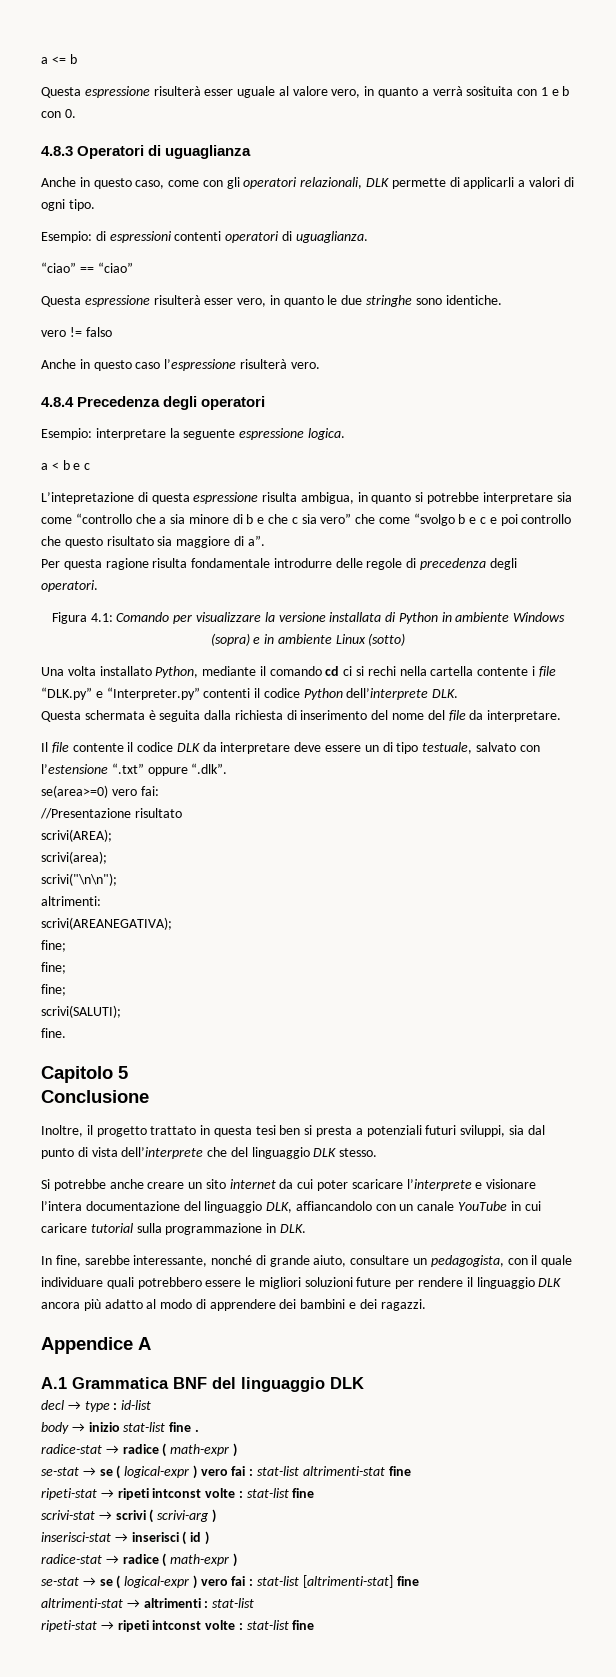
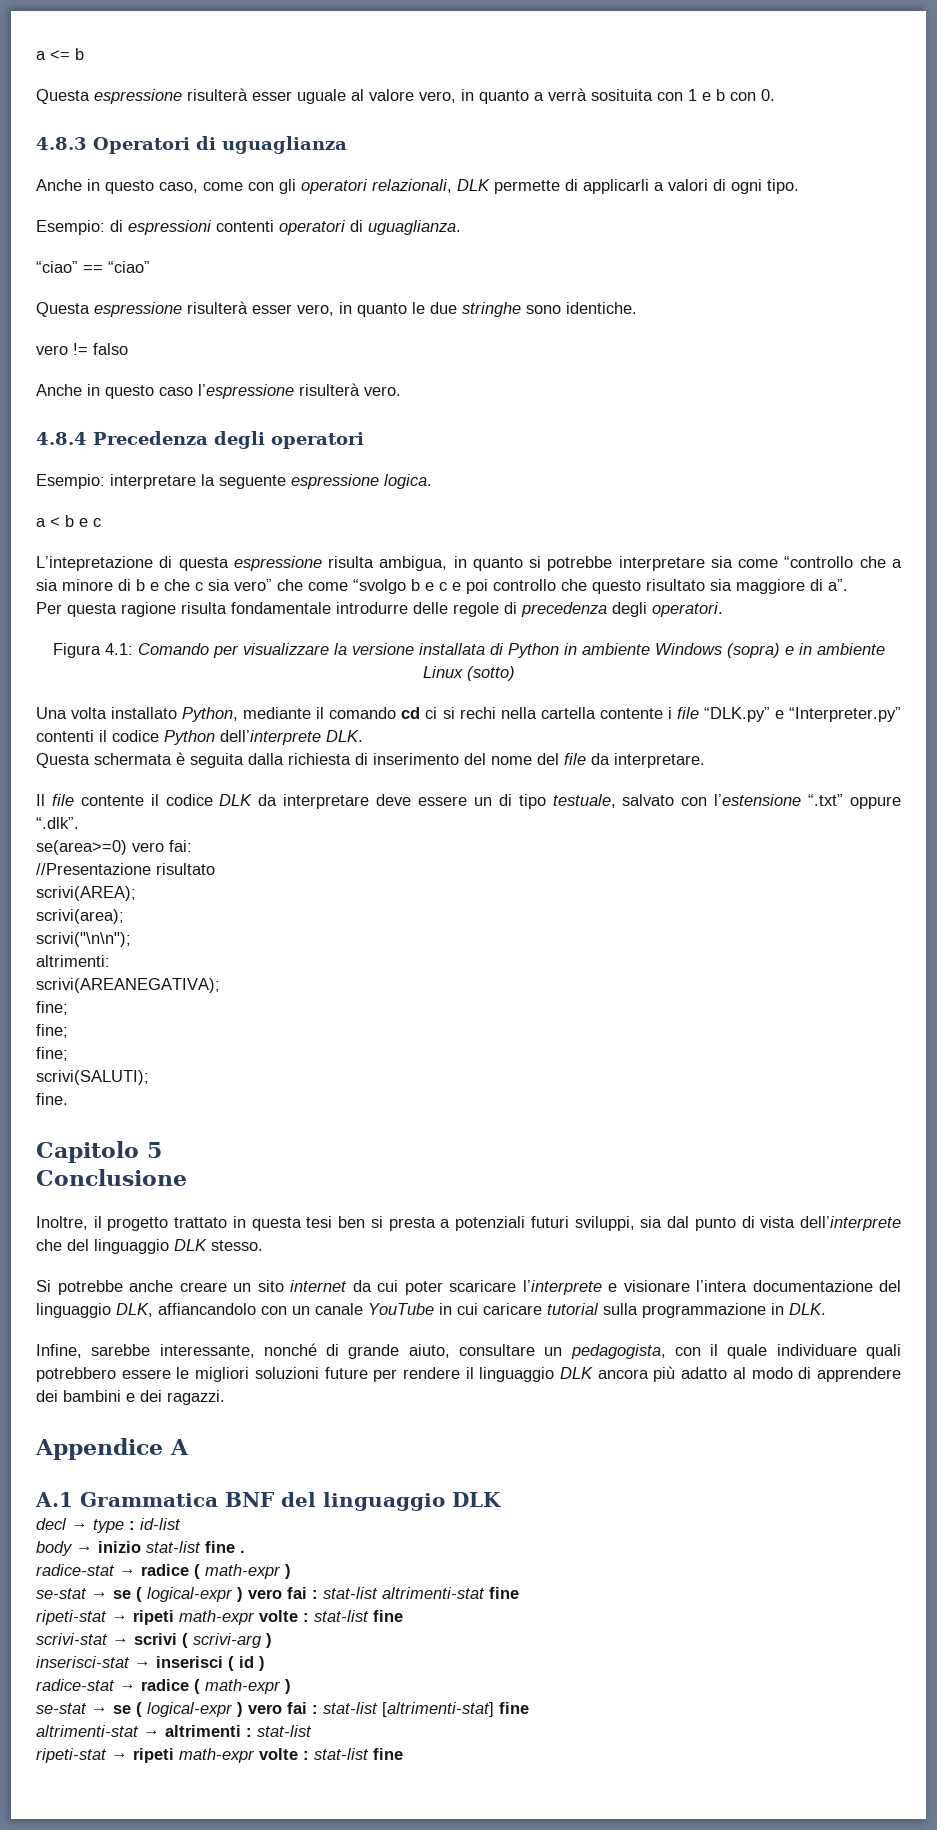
[41,1255,81,1267] In fine, -> [36,1344,82,1358] Infine,
[152,1488,202,1498] intconst -> [179,1610,255,1625] math-expr
[152,1620,202,1630] intconst -> [179,1748,255,1763] math-expr

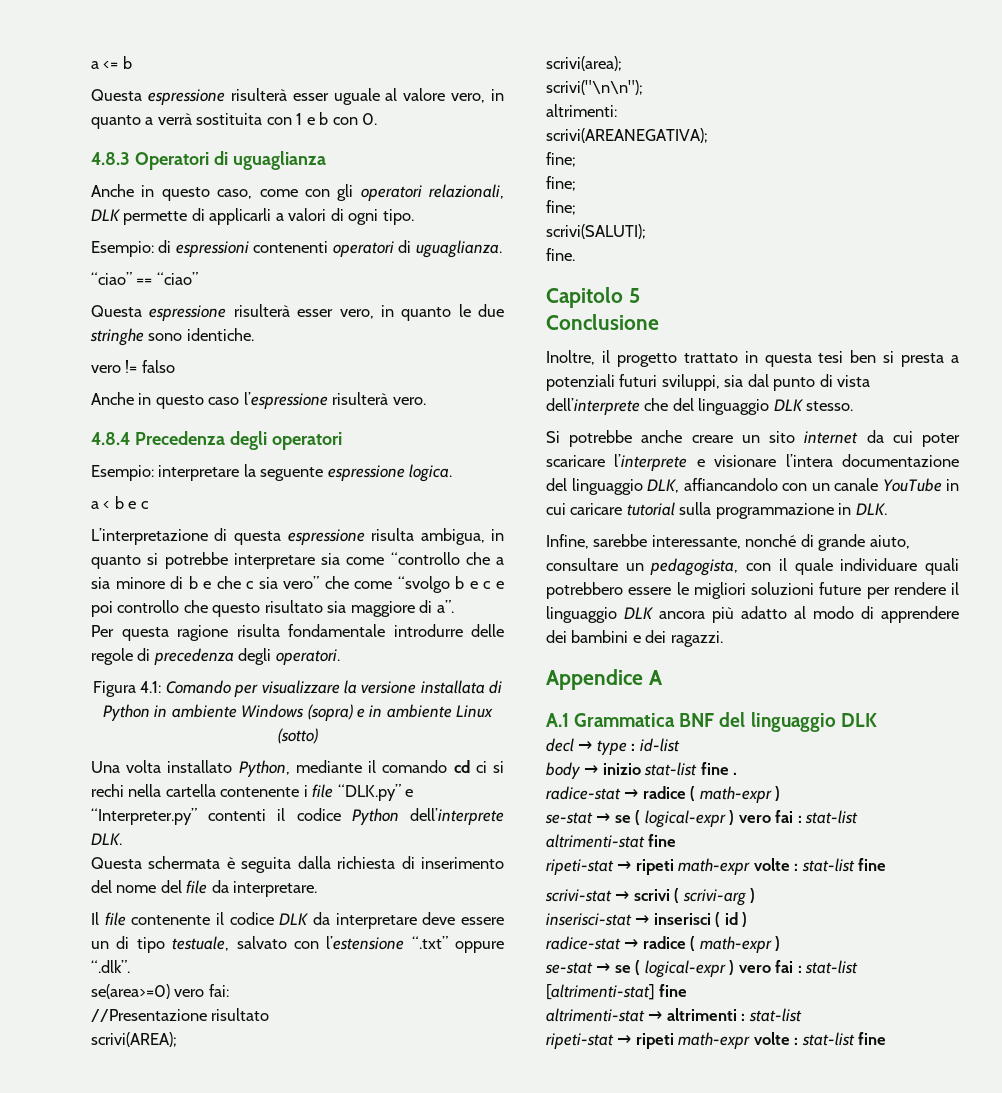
[591,89,653,101] sosituita -> [196,113,263,125] sostituita
[216,220,274,232] contenti -> [253,241,329,253] contenenti
[36,556,153,571] L’intepretazione -> [91,528,208,545] L’interpretazione
[599,708,663,719] contente -> [220,787,300,797] contenente
[80,795,144,806] contente -> [131,915,211,925] contenente

